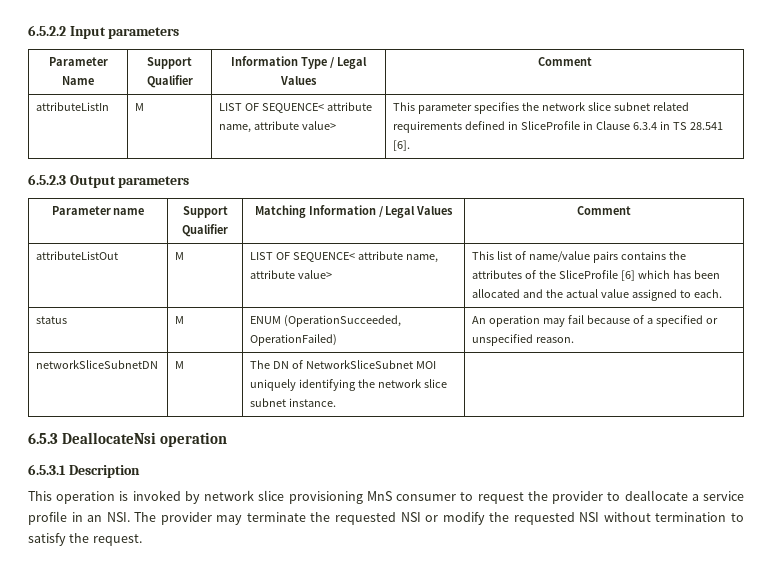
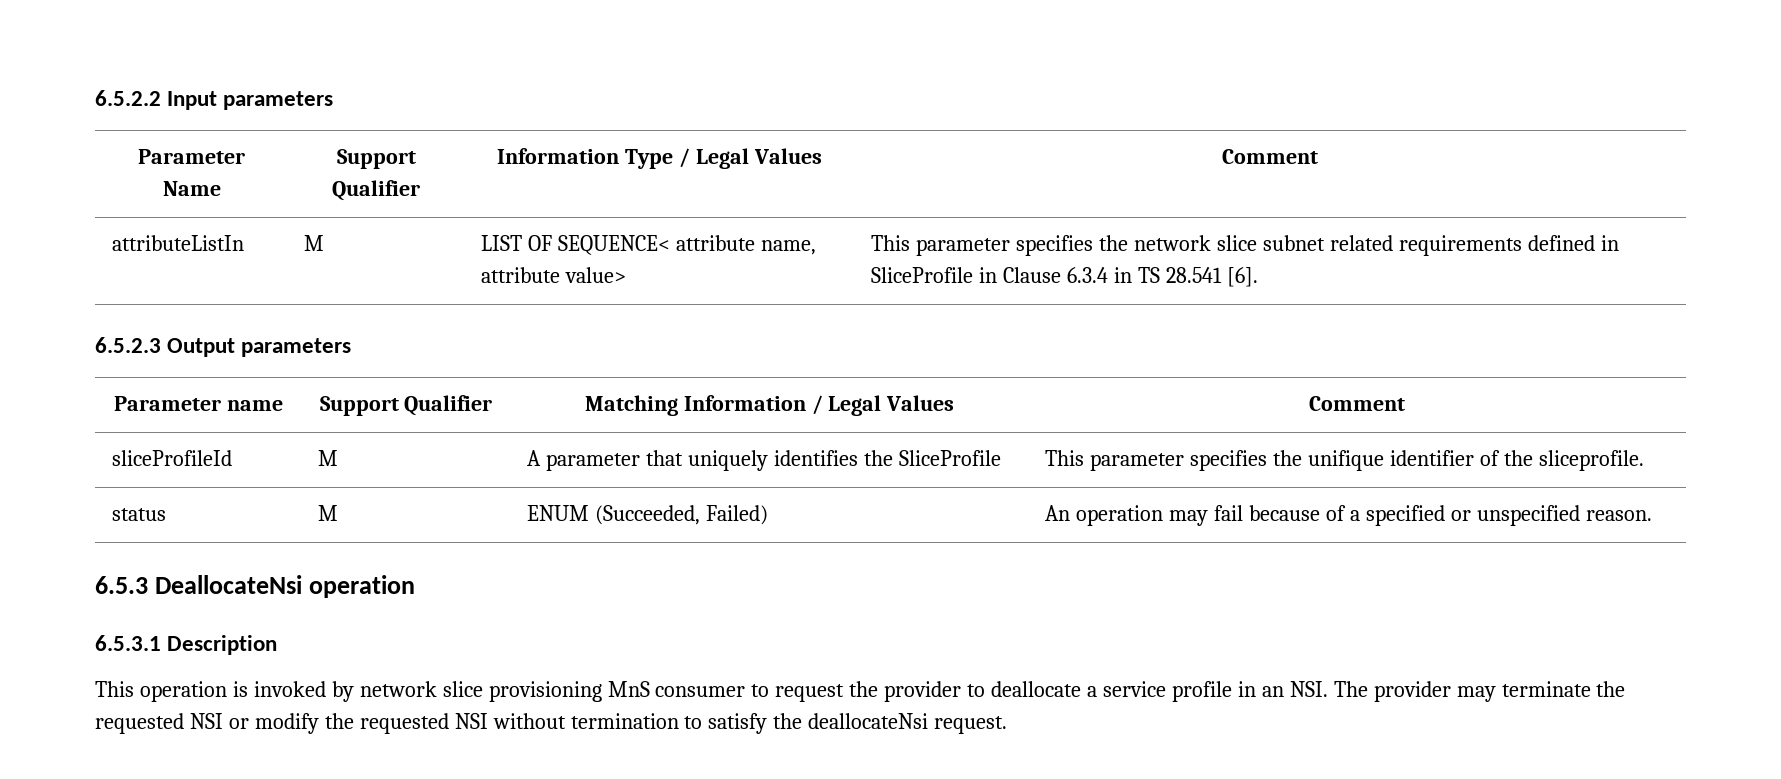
[36,251,119,260] [175,252,185,260] [250,251,439,263] [250,270,333,279] [472,251,686,263] [472,270,720,281] [472,289,722,301] attributeListOut | M | LIST OF SEQUENCE< attribute name, attribute value> | This list of name/value pairs contains the attributes of the SliceProfile [6] which has been allocated and the actual value assigned to each. -> [112,450,233,466] [318,450,339,466] [527,450,1001,471] [1045,450,1644,471] sliceProfileId | M | A parameter that uniquely identifies the SliceProfile | This parameter specifies the unifique identifier of the sliceprofile.
[284,315,402,327] [250,334,338,346] (OperationSucceeded, OperationFailed) -> [595,505,769,525] (Succeeded, Failed)
[36,360,159,369] [175,361,185,369] [250,360,437,369] [250,379,448,391] [250,398,337,407] // networkSliceSubnetDN | M | The DN of NetworkSliceSubnet MOI uniquely identifying the network slice subnet instance. | -> (1652, 515) none
(90, 538) none -> [808,713,929,729] deallocateNsi

